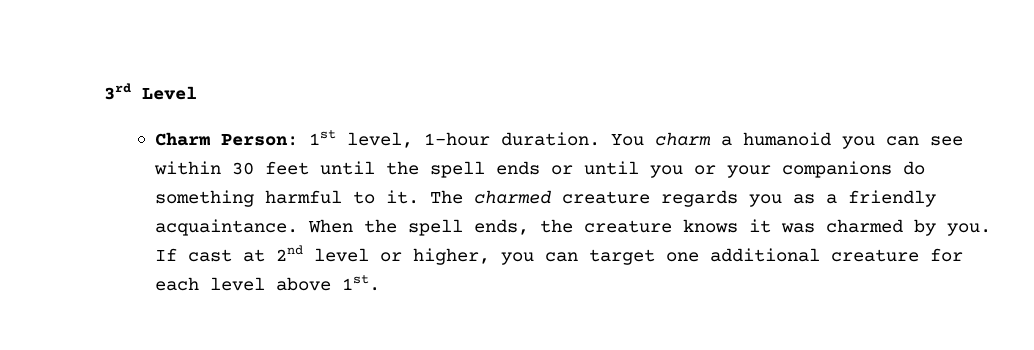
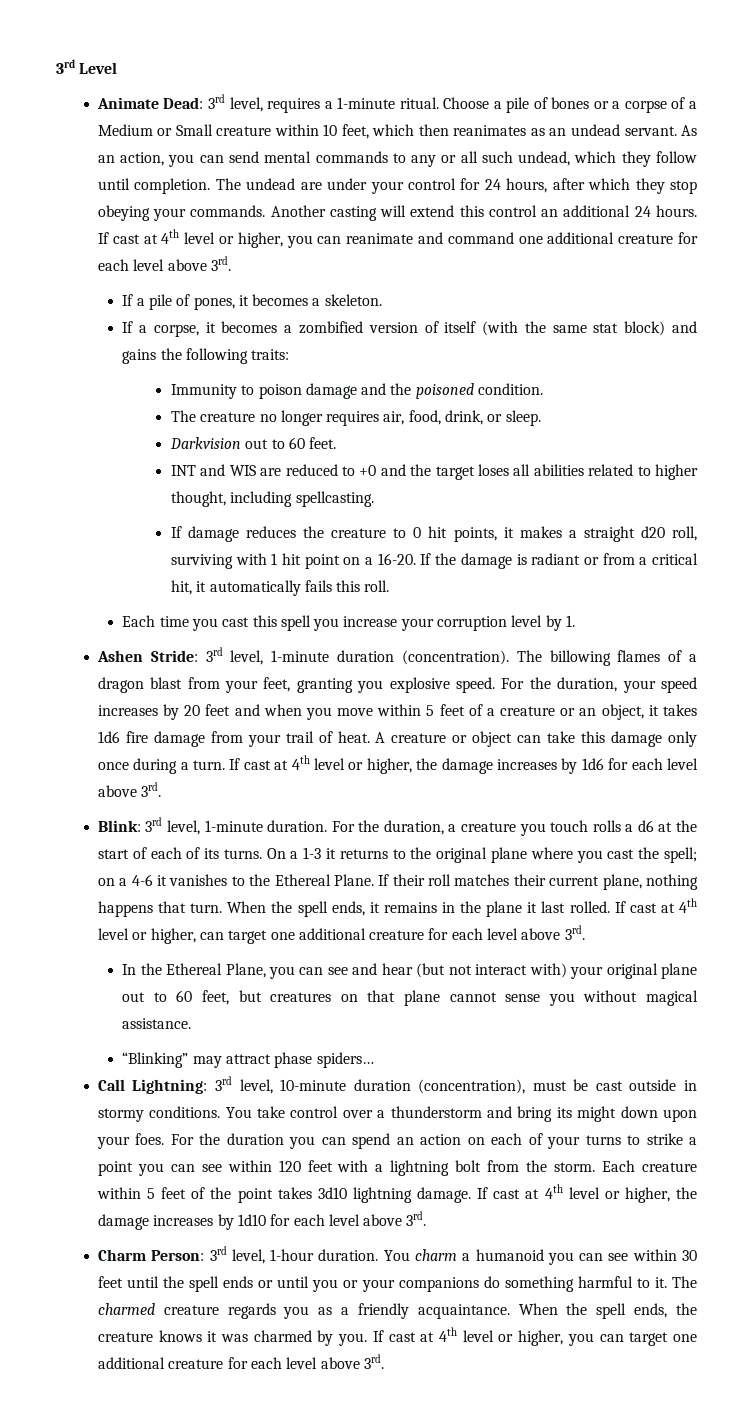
(197, 93) none -> [96,94,697,113] [97,124,698,139] [97,151,698,167] [97,178,697,194] [97,205,697,221] [97,229,699,248] [97,256,231,271] [122,294,382,310] [122,321,697,337] [122,348,290,364] [170,383,544,399] [170,410,541,426] [169,437,337,449] [170,464,698,480] [170,491,374,507] [170,526,697,542] [170,553,699,569] [170,580,390,596] [122,615,576,631] [96,647,697,666] [97,677,697,693] [97,704,697,720] [97,731,697,747] [97,755,699,774] [97,782,162,797] [97,817,698,836] [97,847,697,863] [97,874,698,890] [97,898,697,917] [97,925,585,944] [122,963,697,979] [122,990,698,1006] [122,1018,192,1029] [122,1052,374,1068] [97,1076,698,1094] [97,1106,697,1122] [96,1133,698,1149] [97,1160,697,1176] [96,1184,697,1203] [97,1211,427,1230] // Animate Dead: 3rd level, requires a 1-minute ritual. Choose a pile of bones or a corpse of a Medium or Small creature within 10 feet, which then reanimates as an undead servant. As an action, you can send mental commands to any or all such undead, which they follow until completion. The undead are under your control for 24 hours, after which they stop obeying your commands. Another casting will extend this control an additional 24 hours. If cast at 4th level or higher, you can reanimate and command one additional creature for each level above 3rd. // If a pile of pones, it becomes a skeleton. // If a corpse, it becomes a zombified version of itself (with the same stat block) and gains the following traits: // Immunity to poison damage and the poisoned condition. // The creature no longer requires air, food, drink, or sleep. // Darkvision out to 60 feet. // INT and WIS are reduced to +0 and the target loses all abilities related to higher thought, including spellcasting. // If damage reduces the creature to 0 hit points, it makes a straight d20 roll, surviving with 1 hit point on a 16-20. If the damage is radiant or from a critical hit, it automatically fails this roll. // Each time you cast this spell you increase your corruption level by 1. // Ashen Stride: 3rd level, 1-minute duration (concentration). The billowing flames of a dragon blast from your feet, granting you explosive speed. For the duration, your speed increases by 20 feet and when you move within 5 feet of a creature or an object, it takes 1d6 fire damage from your trail of heat. A creature or object can take this damage only once during a turn. If cast at 4th level or higher, the damage increases by 1d6 for each level above 3rd. // Blink: 3rd level, 1-minute duration. For the duration, a creature you touch rolls a d6 at the start of each of its turns. On a 1-3 it returns to the original plane where you cast the spell; on a 4-6 it vanishes to the Ethereal Plane. If their roll matches their current plane, nothing happens that turn. When the spell ends, it remains in the plane it last rolled. If cast at 4th level or higher, can target one additional creature for each level above 3rd. // In the Ethereal Plane, you can see and hear (but not interact with) your original plane out to 60 feet, but creatures on that plane cannot sense you without magical assistance. // “Blinking” may attract phase spiders… // Call Lightning: 3rd level, 10-minute duration (concentration), must be cast outside in stormy conditions. You take control over a thunderstorm and bring its might down upon your foes. For the duration you can spend an action on each of your turns to strike a point you can see within 120 feet with a lightning bolt from the storm. Each creature within 5 feet of the point takes 3d10 lightning damage. If cast at 4th level or higher, the damage increases by 1d10 for each level above 3rd.
[309,130,337,145] 1st -> [209,1246,227,1261] 3rd
[276,245,304,261] 2nd -> [439,1327,458,1342] 4th
[342,275,381,291] 1st. -> [363,1354,384,1369] 3rd.

